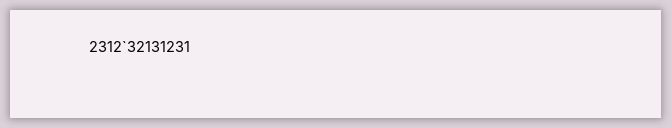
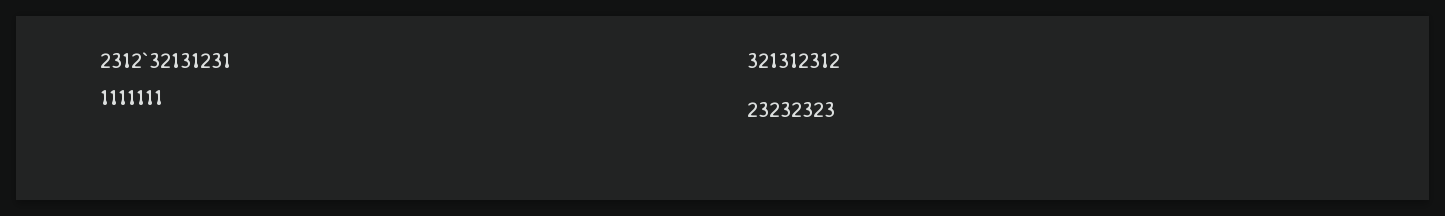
(190, 46) none -> [100,90,163,105] [747,53,840,68] [747,102,835,117] // 1111111 // 321312312 // 23232323

